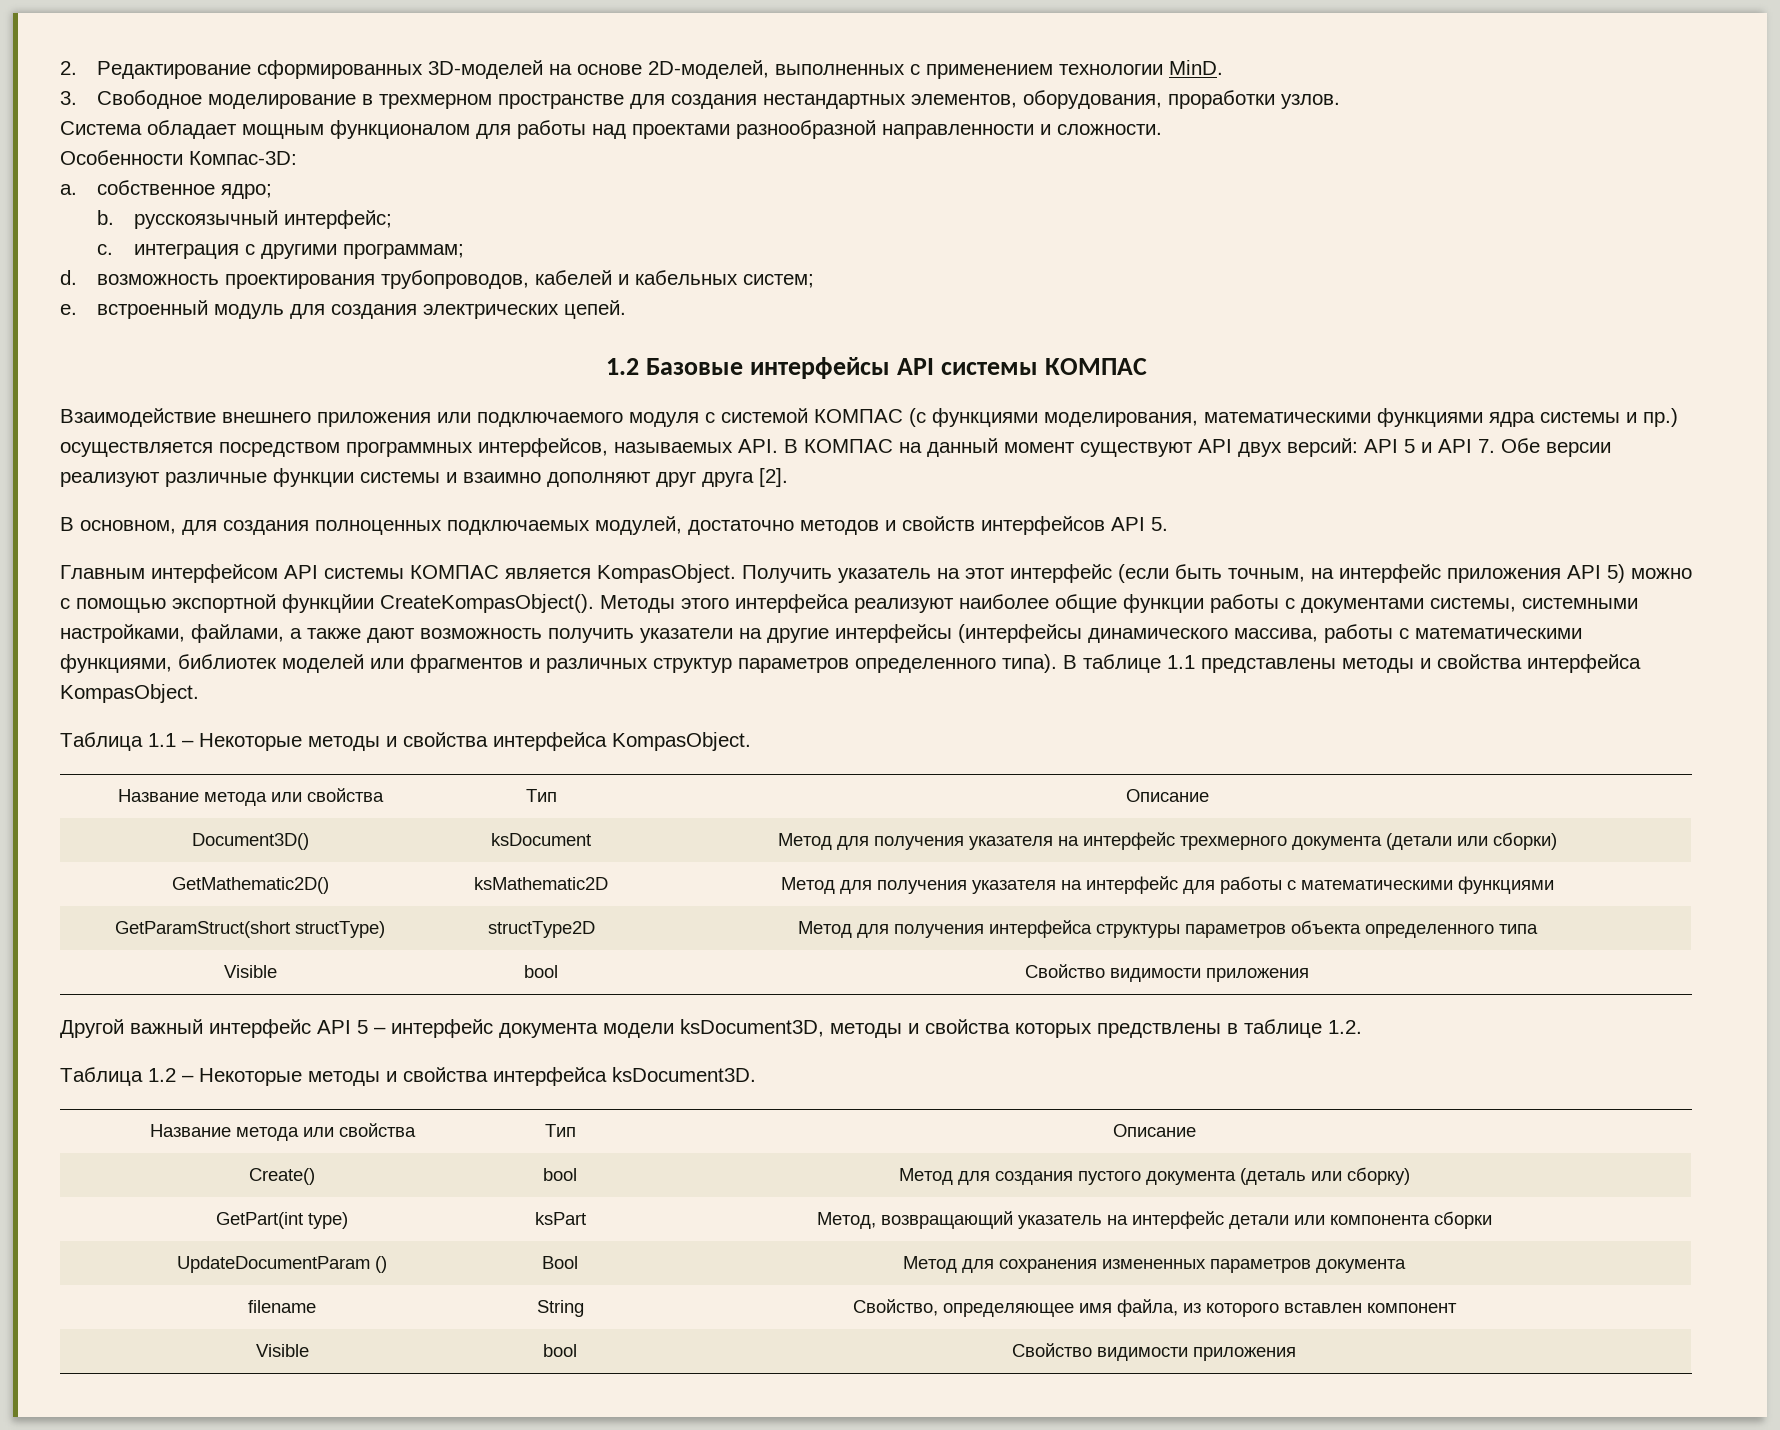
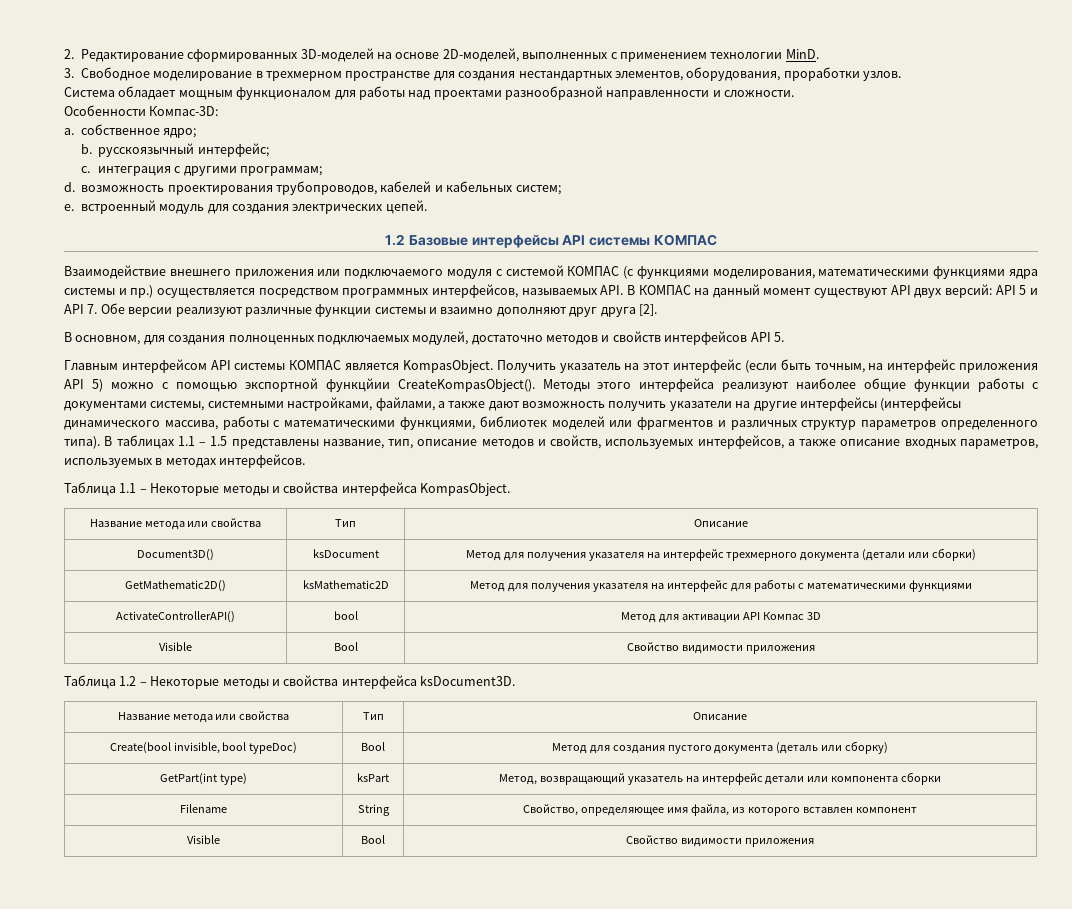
[1083,654,1641,673] [60,684,199,703] таблице 1.1 представлены методы и свойства интерфейса KompasObject. -> [116,435,1039,449] [64,454,306,468] таблицах 1.1 – 1.5 представлены название, тип, описание методов и свойств, используемых интерфейсов, а также описание входных параметров, используемых в методах интерфейсов.
[115,921,385,938] [487,921,595,938] [797,920,1538,938] [223,965,277,978] [524,965,558,978] [1025,964,1309,982] [60,1019,1362,1038] GetParamStruct(short structType) | structType2D | Метод для получения интерфейса структуры параметров объекта определенного типа // Visible | bool | Свойство видимости приложения // Другой важный интерфейс API 5 – интерфейс документа модели ksDocument3D, методы и свойства которых предствлены в таблице 1.2. -> [116,611,235,623] [333,611,358,620] [621,612,821,623] [159,642,192,651] [333,642,358,651] [627,642,815,654] ActivateControllerAPI() | bool | Метод для активации API Компас 3D // Visible | Bool | Свойство видимости приложения
[249,1168,315,1185] [543,1168,577,1181] Create() | bool -> [109,742,298,754] [361,742,385,751] Create(bool invisible, bool typeDoc) | Bool
[177,1256,387,1273] [542,1256,578,1269] [903,1256,1406,1273] [248,1300,316,1313] UpdateDocumentParam () | Bool | Метод для сохранения измененных параметров документа // filename -> [180,804,227,813] Filename
[543,1344,577,1357] bool -> [361,835,385,844] Bool

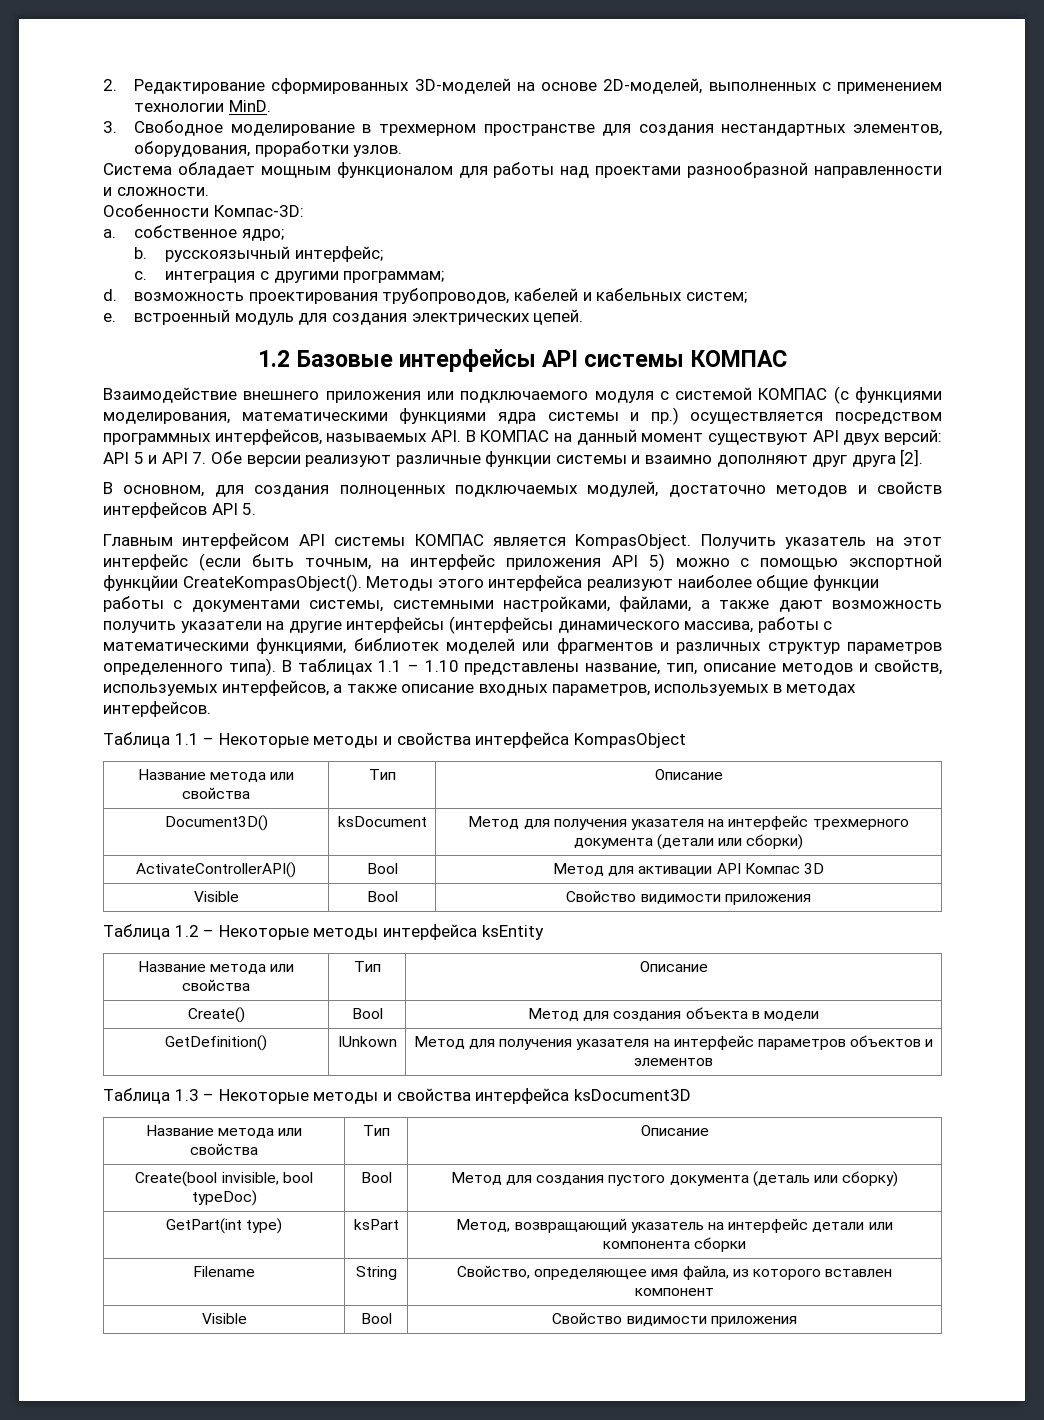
[210,436,228,446] 1.5 -> [424,660,459,672] 1.10
[420,483,510,496] KompasObject. -> [573,733,686,748] KompasObject
[125,580,226,592] [302,580,389,589] [470,579,972,592] // GetMathematic2D() | ksMathematic2D | Метод для получения указателя на интерфейс для работы с математическими функциями -> (804, 842) none
[333,611,358,620] bool -> [366,863,398,874] Bool
[271,675,515,689] и свойства интерфейса ksDocument3D. -> [382,924,544,940] [137,961,295,974] [182,979,250,991] [353,961,381,972] [639,961,708,972] [187,1007,245,1023] [351,1008,383,1019] [528,1007,819,1021] [165,1035,267,1051] [337,1036,397,1047] [413,1035,934,1050] [634,1058,713,1066] [103,1088,691,1104] интерфейса ksEntity // Название метода или свойства | Тип | Описание // Create() | Bool | Метод для создания объекта в модели // GetDefinition() | IUnkown | Метод для получения указателя на интерфейс параметров объектов и элементов // Таблица 1.3 – Некоторые методы и свойства интерфейса ksDocument3D

